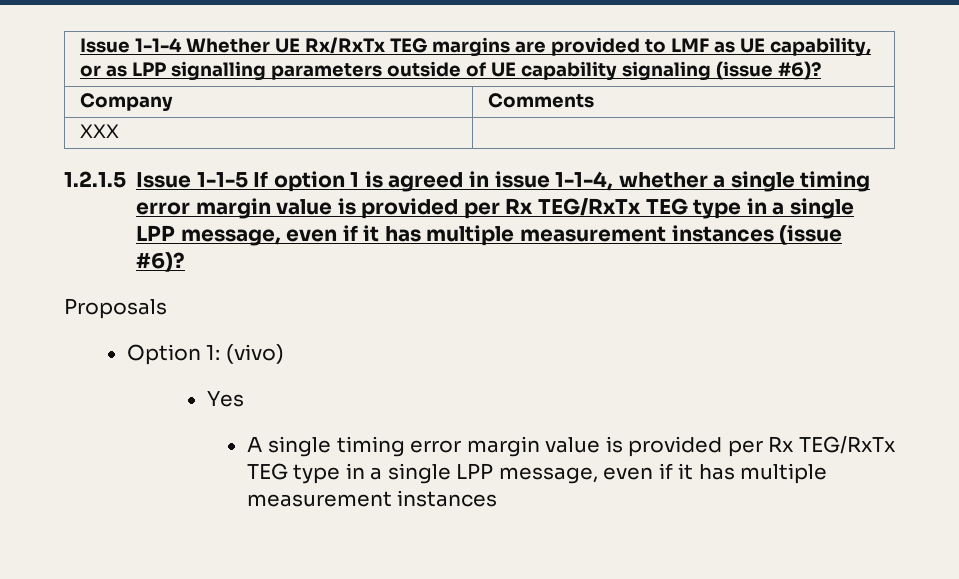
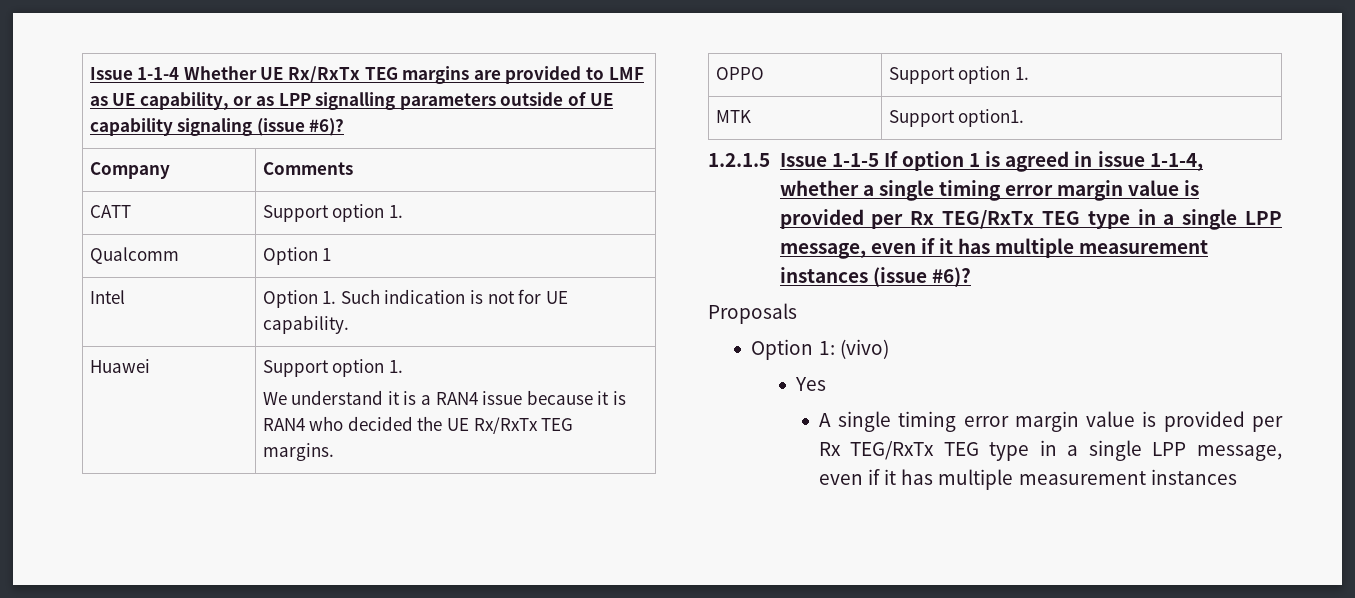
[80,124,120,138] XXX | -> [89,205,131,218] [262,204,403,222] [89,247,179,264] [262,247,332,265] [89,290,125,304] [262,289,568,308] [262,315,349,334] [89,359,150,373] [262,359,403,377] [262,390,627,405] [262,416,574,434] [262,443,334,461] [715,67,764,80] [888,66,1029,84] [715,110,751,123] [888,109,1025,127] CATT | Support option 1. // Qualcomm | Option 1 // Intel | Option 1. Such indication is not for UE capability. // Huawei | Support option 1. // We understand it is a RAN4 issue because it is RAN4 who decided the UE Rx/RxTx TEG margins. // OPPO | Support option 1. // MTK | Support option1.

